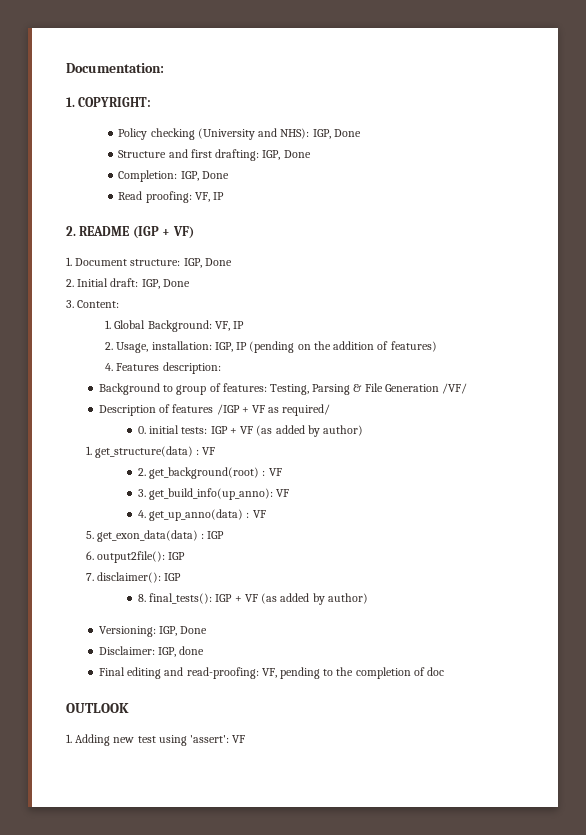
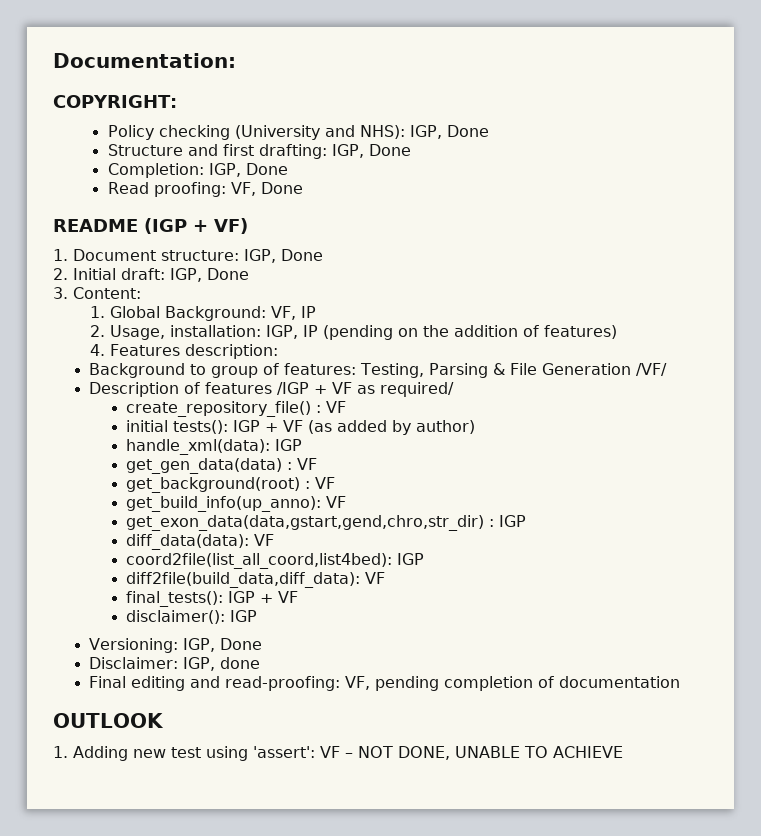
[66,97,75,107] 1. -> (236, 60) none
[213,192,225,200] [66,226,76,236] IP // 2. -> [260,182,303,194] Done //
[137,425,364,437] [85,446,216,458] [137,468,146,476] 0. initial tests: IGP + VF (as added by author) // 1. get_structure(data) : VF // 2. -> [126,401,347,417] [126,420,476,435] [126,439,303,455] [126,458,318,474] create_repository_file() : VF // initial tests(): IGP + VF (as added by author) // handle_xml(data): IGP // get_gen_data(data) : VF //
[137,489,146,497] 3. -> (336, 483) none
[137,509,266,521] [85,530,225,542] [85,551,186,563] [85,572,182,583] [137,594,146,602] 4. get_up_anno(data) : VF // 5. get_exon_data(data) : IGP // 6. output2file(): IGP // 7. disclaimer(): IGP // 8. -> [126,515,527,531] [126,534,275,550] [126,553,425,569] [126,572,386,588] get_exon_data(data,gstart,gend,chro,str_dir) : IGP // diff_data(data): VF // coord2file(list_all_coord,list4bed): IGP // diff2file(build_data,diff_data): VF //
[261,593,368,605] (as added by author) -> [126,610,258,624] // disclaimer(): IGP
[323,667,354,676] to the -> (440, 683) none
[427,667,445,676] doc -> [559,676,681,688] documentation
(246, 739) none -> [345,746,623,760] – NOT DONE, UNABLE TO ACHIEVE

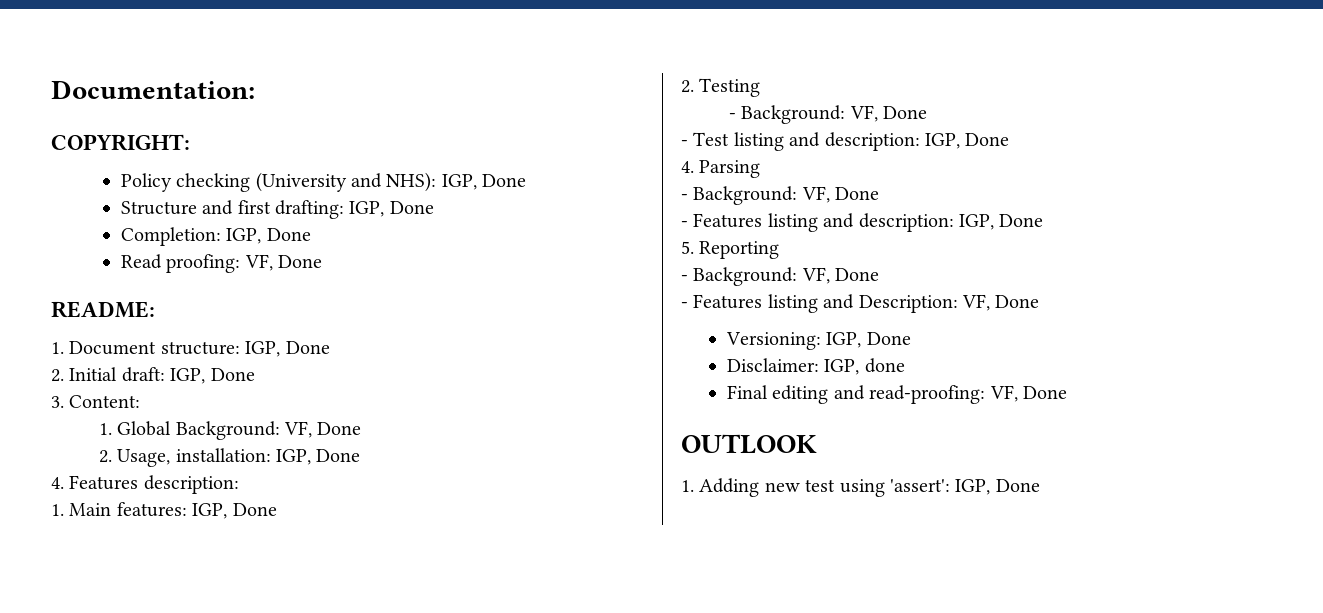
[53,218,248,234] README (IGP + VF) -> [51,301,155,318] README:
[301,306,317,318] IP -> [317,422,362,435] Done
[303,325,618,340] [90,344,279,359] [89,363,668,378] [89,382,455,397] [126,401,347,417] [126,420,476,435] [126,439,303,455] [126,458,318,474] [126,477,336,493] [126,496,347,512] [126,515,527,531] [126,534,275,550] [126,553,425,569] [126,572,386,588] [126,591,299,607] [126,610,258,624] IP (pending on the addition of features) // 4. Features description: // Background to group of features: Testing, Parsing & File Generation /VF/ // Description of features /IGP + VF as required/ // create_repository_file() : VF // initial tests(): IGP + VF (as added by author) // handle_xml(data): IGP // get_gen_data(data) : VF // get_background(root) : VF // get_build_info(up_anno): VF // get_exon_data(data,gstart,gend,chro,str_dir) : IGP // diff_data(data): VF // coord2file(list_all_coord,list4bed): IGP // diff2file(build_data,diff_data): VF // final_tests(): IGP + VF // disclaimer(): IGP -> [316,449,361,462] [51,475,239,494] [51,502,277,519] [681,78,761,97] [728,105,928,124] [681,132,1010,151] [681,160,761,178] [681,186,880,205] [681,213,1044,232] [681,241,780,259] [681,267,880,286] [681,294,1040,313] Done // 4. Features description: // 1. Main features: IGP, Done // 2. Testing // - Background: VF, Done // - Test listing and description: IGP, Done // 4. Parsing // - Background: VF, Done // - Features listing and description: IGP, Done // 5. Reporting // - Background: VF, Done // - Features listing and Description: VF, Done
[375,676,681,691] pending completion of documentation -> [1022,386,1067,399] Done
[320,746,623,760] VF – NOT DONE, UNABLE TO ACHIEVE -> [955,479,1040,495] IGP, Done

